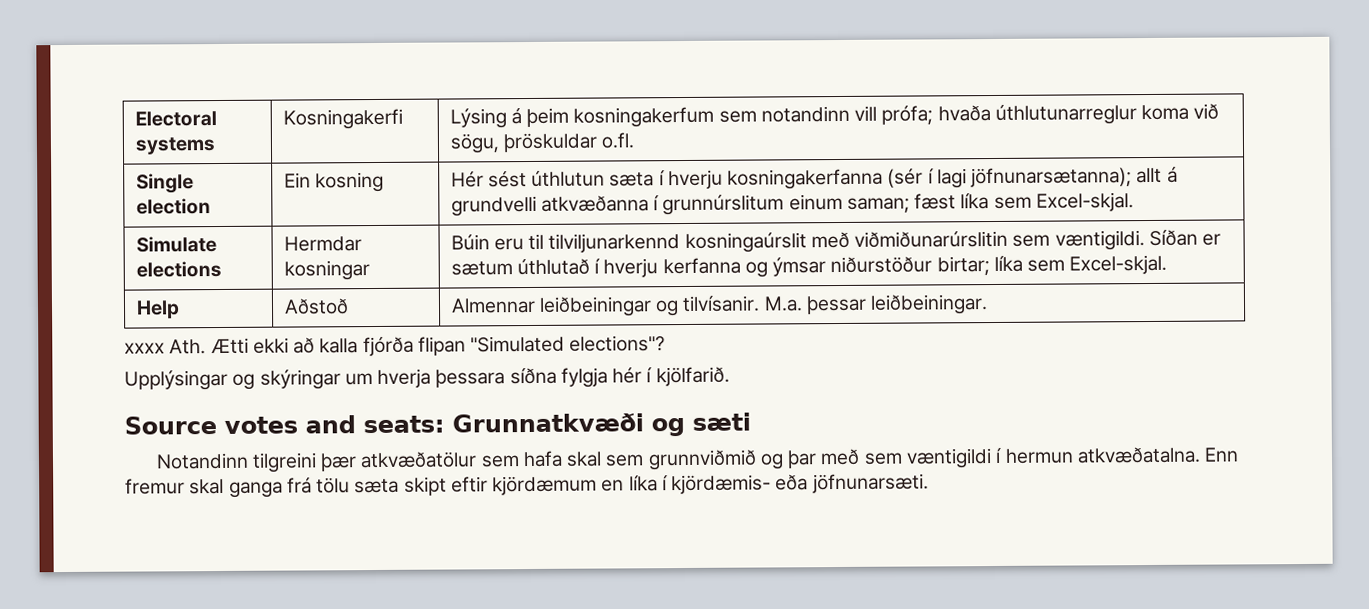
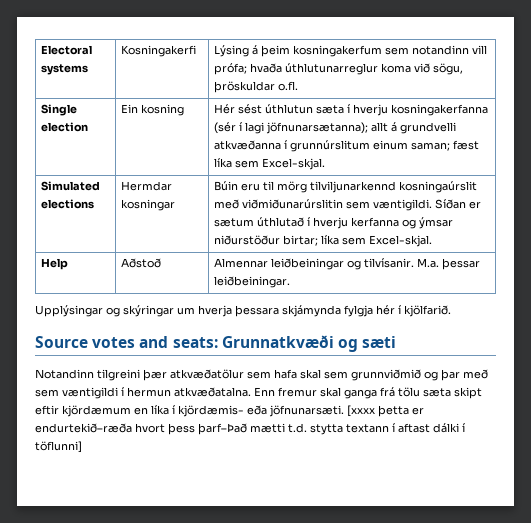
[135,236,217,253] Simulate -> [40,181,100,191] Simulated
(545, 242) none -> [276,181,307,193] mörg
[124,335,666,357] // xxxx Ath. Ætti ekki að kalla fjórða flipan "Simulated elections"? -> (290, 282) none
[509,367,557,385] síðna -> [282,305,341,317] skjámynda
(929, 483) none -> [347,405,424,417] [35,423,465,435] [35,441,82,453] [xxxx þetta er endurtekið–ræða hvort þess þarf–Það mætti t.d. stytta textann í aftast dálki í töflunni]

